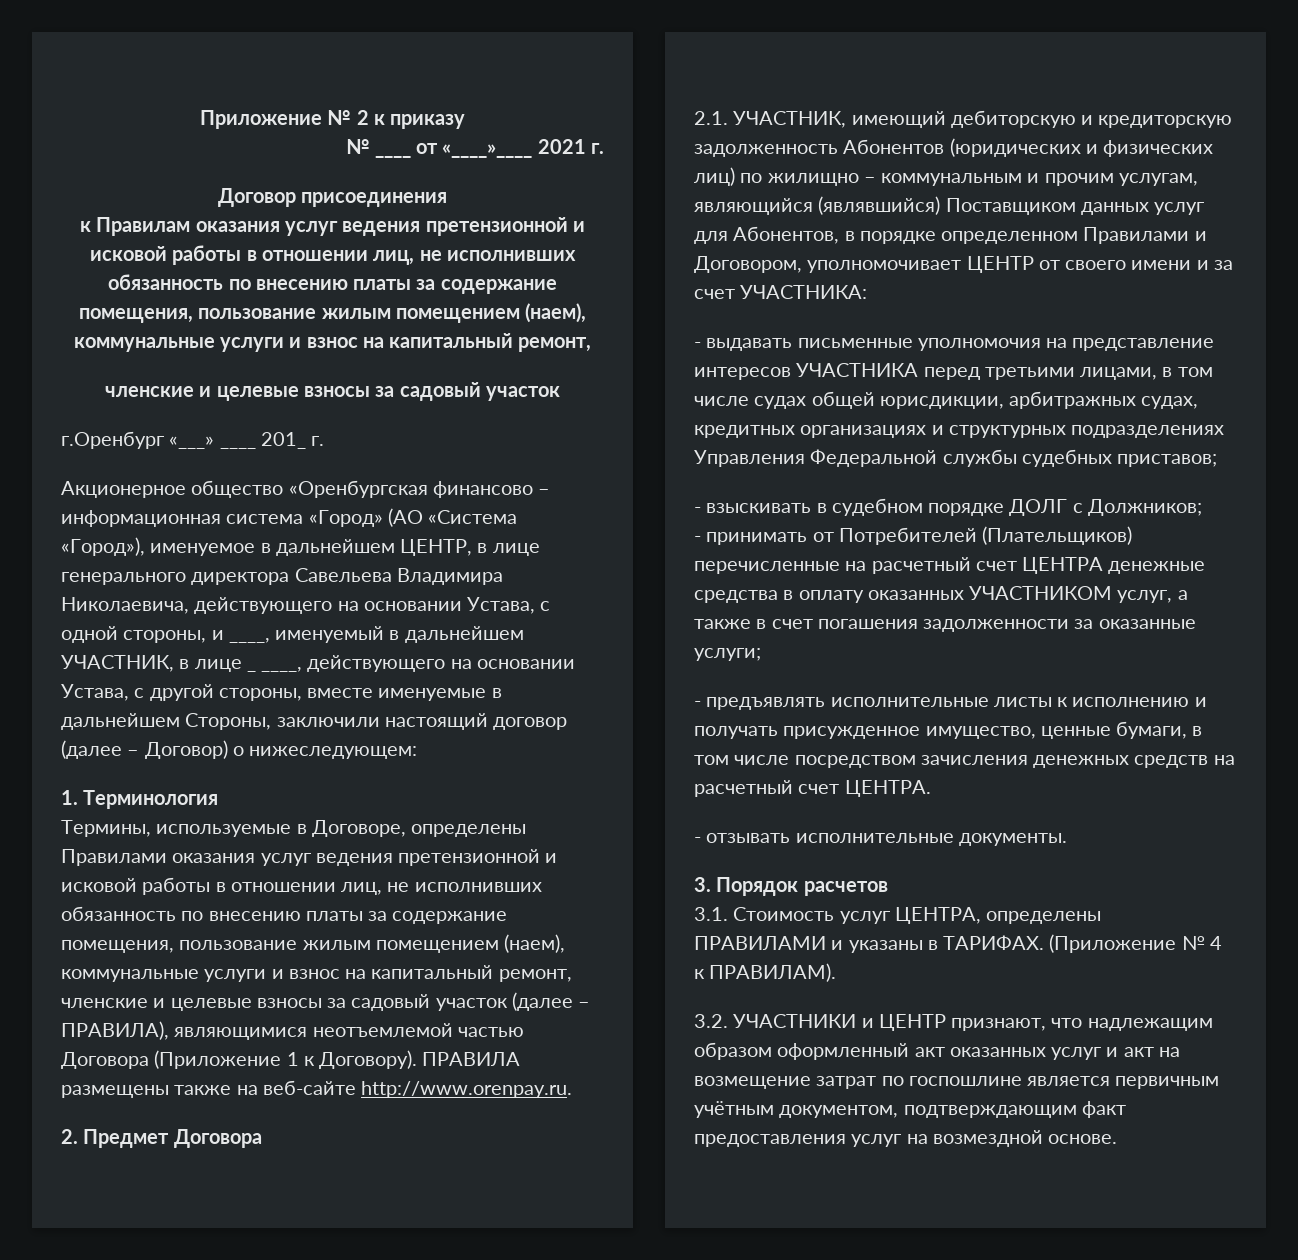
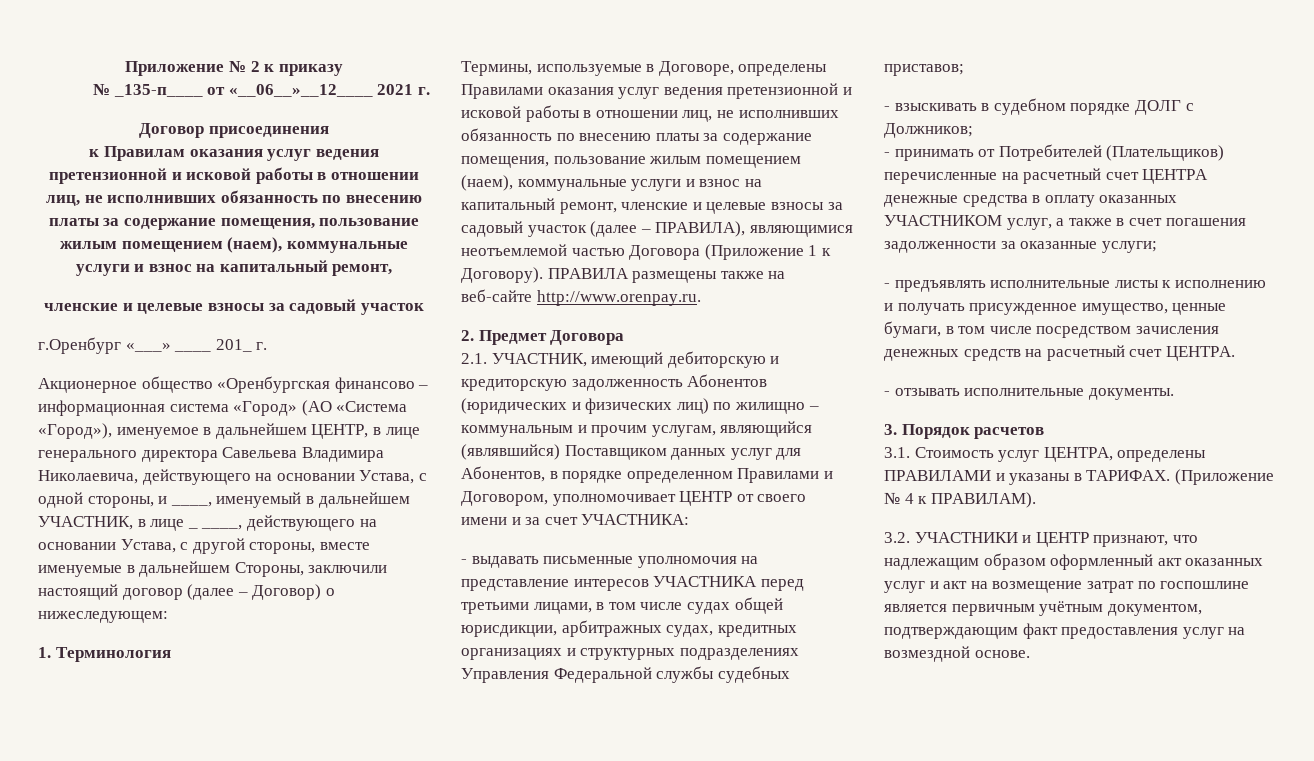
[374,154,411,158] [416,143,533,158] ____ от «____»____ -> [113,84,373,97] _135-п____ от «__06__»__12____

